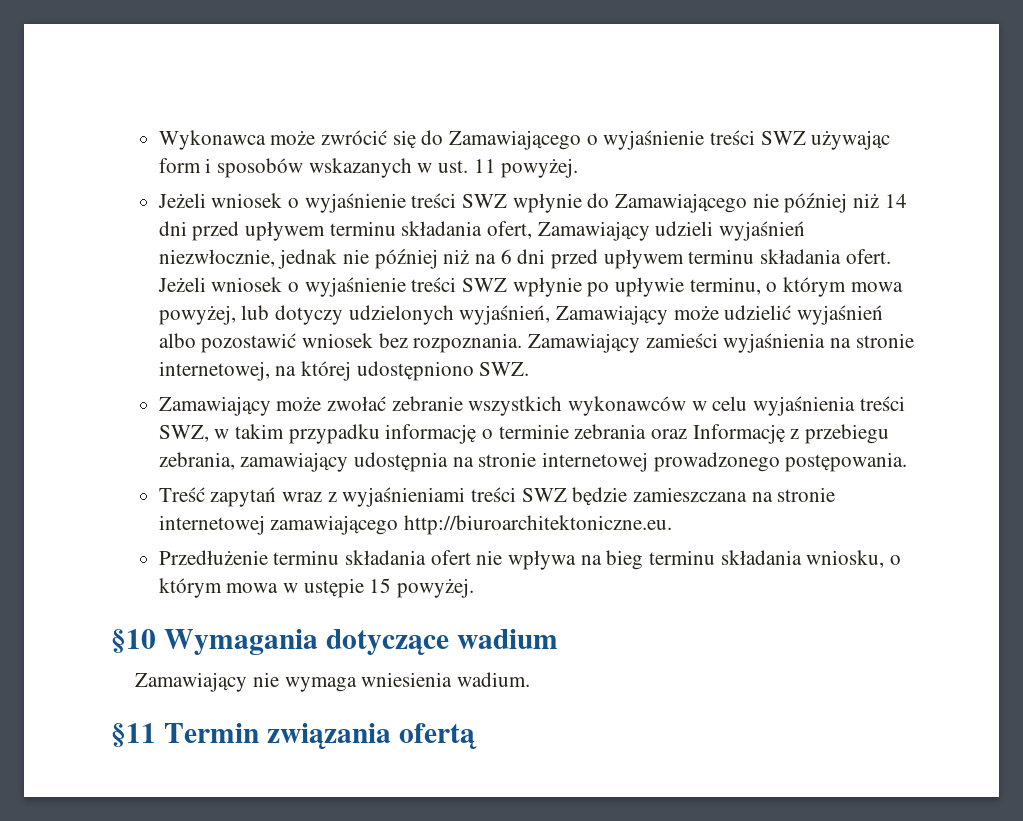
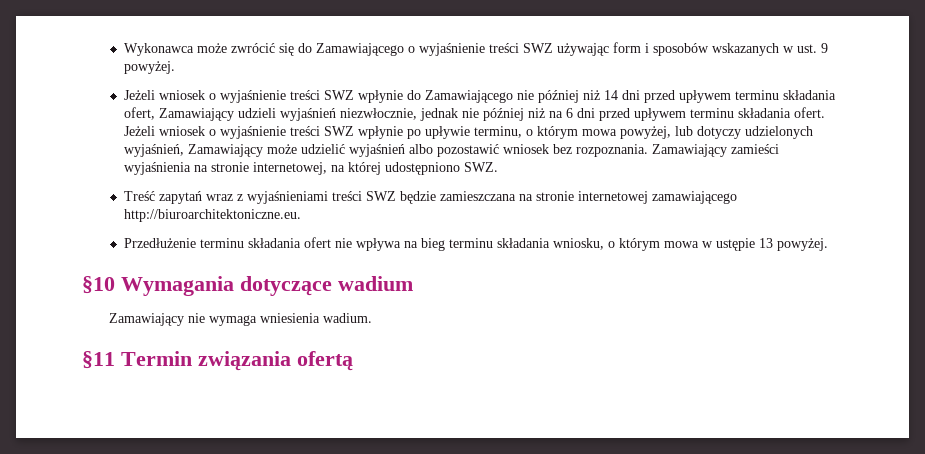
[473,159,496,173] 11 -> [821,43,829,53] 9
[158,396,905,416] [158,424,889,444] [158,452,908,472] // Zamawiający może zwołać zebranie wszystkich wykonawców w celu wyjaśnienia treści SWZ, w takim przypadku informację o terminie zebrania oraz Informację z przebiegu zebrania, zamawiający udostępnia na stronie internetowej prowadzonego postępowania. -> (499, 167) none
[369,578,392,593] 15 -> [759,238,774,248] 13

